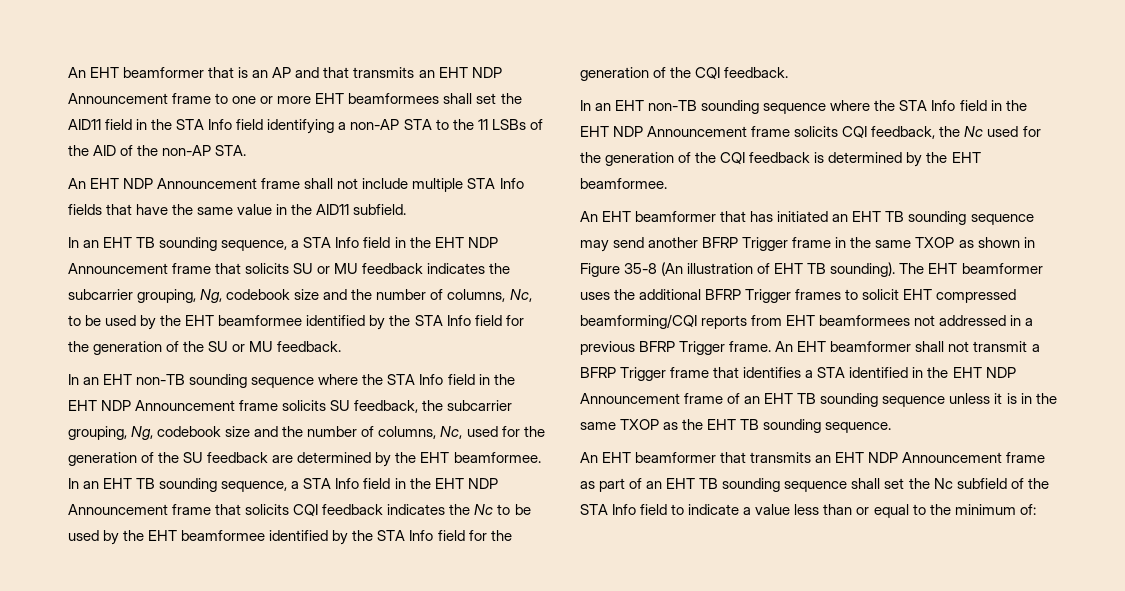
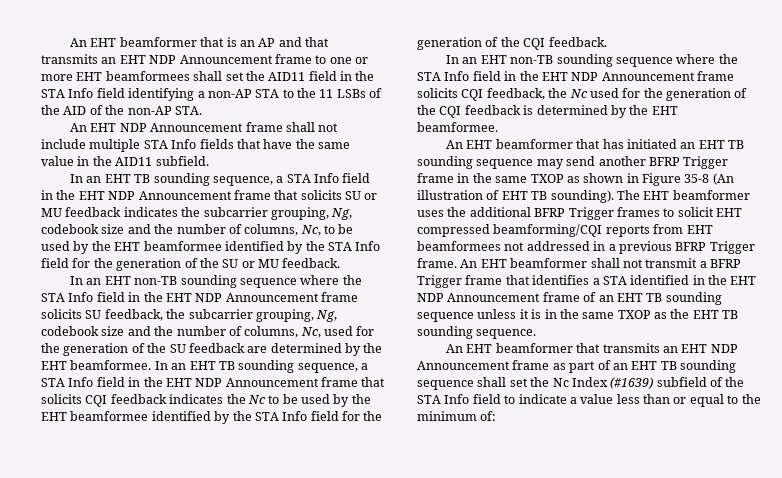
(953, 483) none -> [571,377,654,389] Index (#1639)

